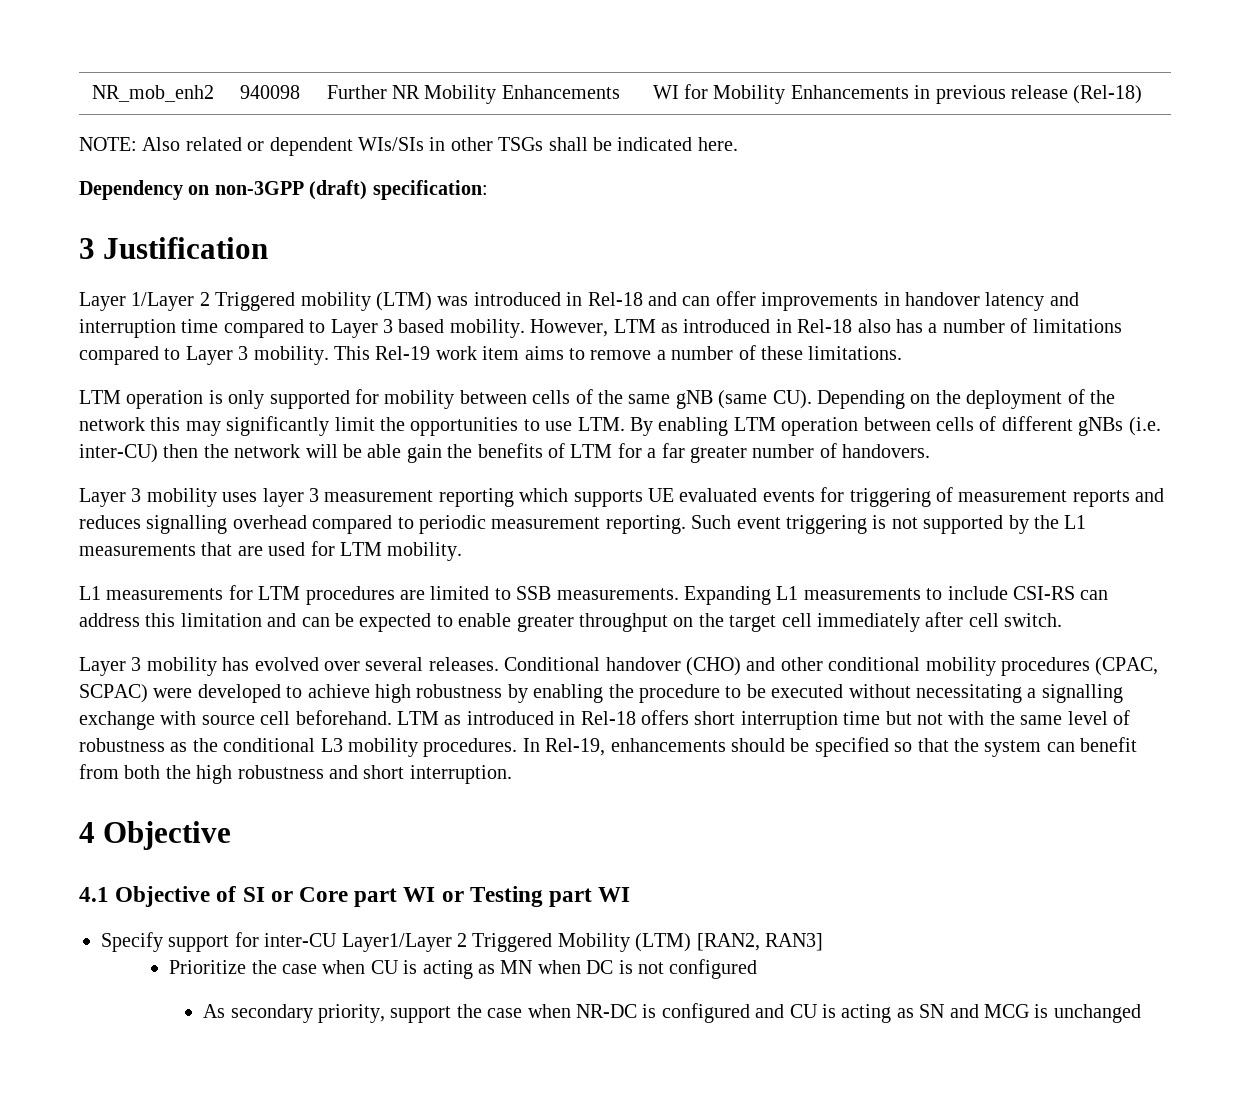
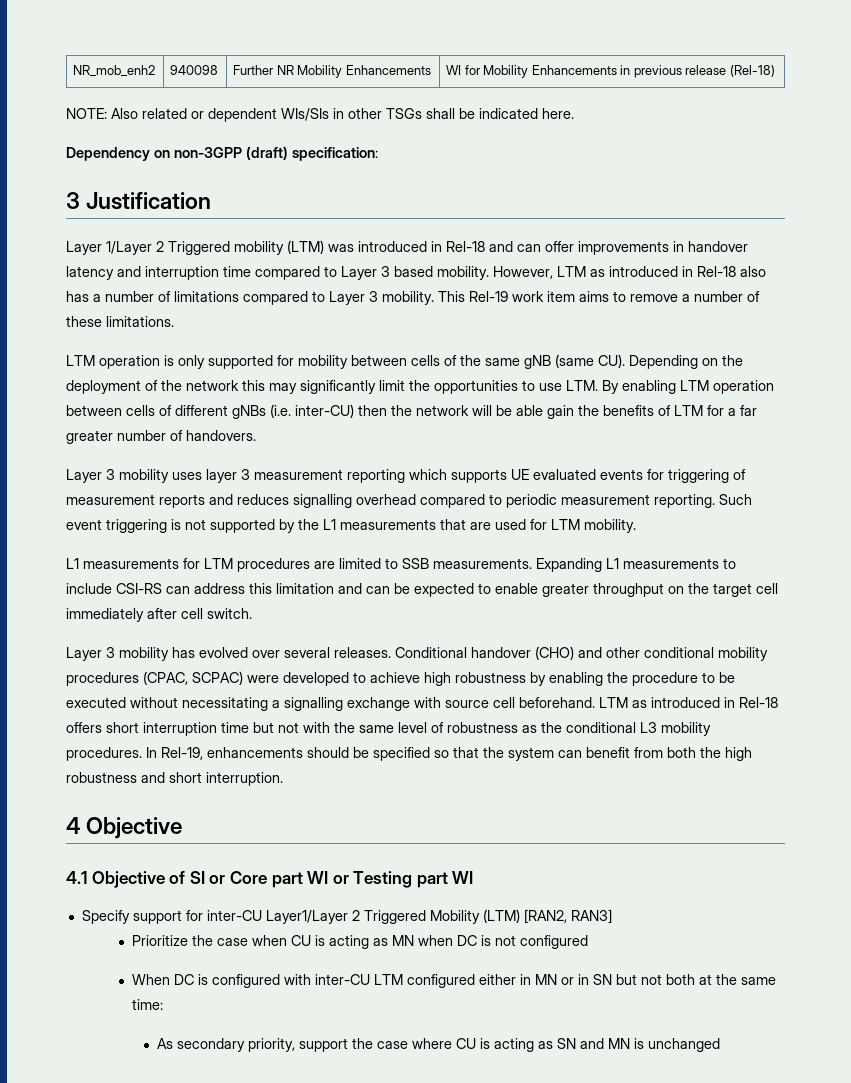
(758, 969) none -> [132,974,777,988] [132,999,164,1010] // When DC is configured with inter-CU LTM configured either in MN or in SN but not both at the same time:
[527,1003,785,1023] when NR-DC is configured and -> [412,1038,453,1049] where
[984,1004,1030,1018] MCG -> [608,1038,631,1049] MN

